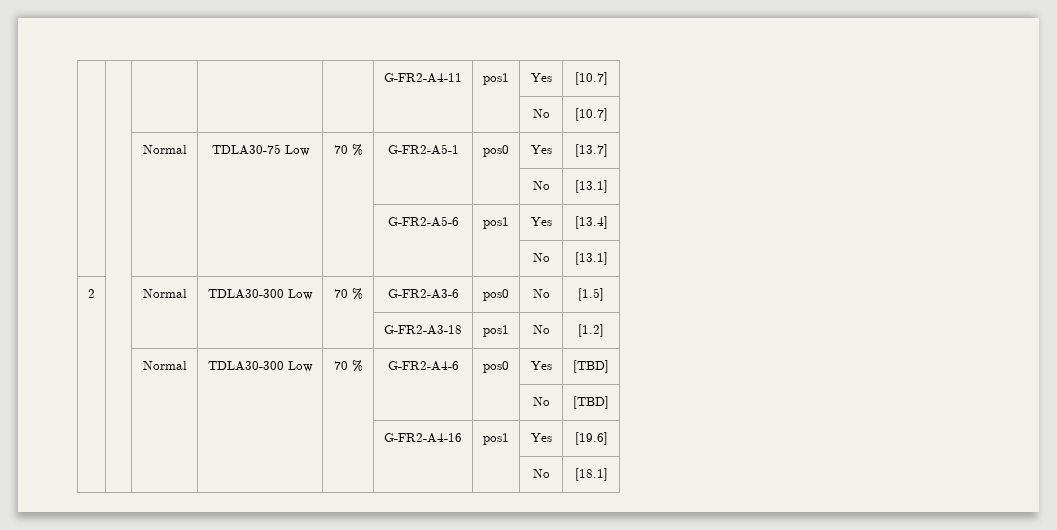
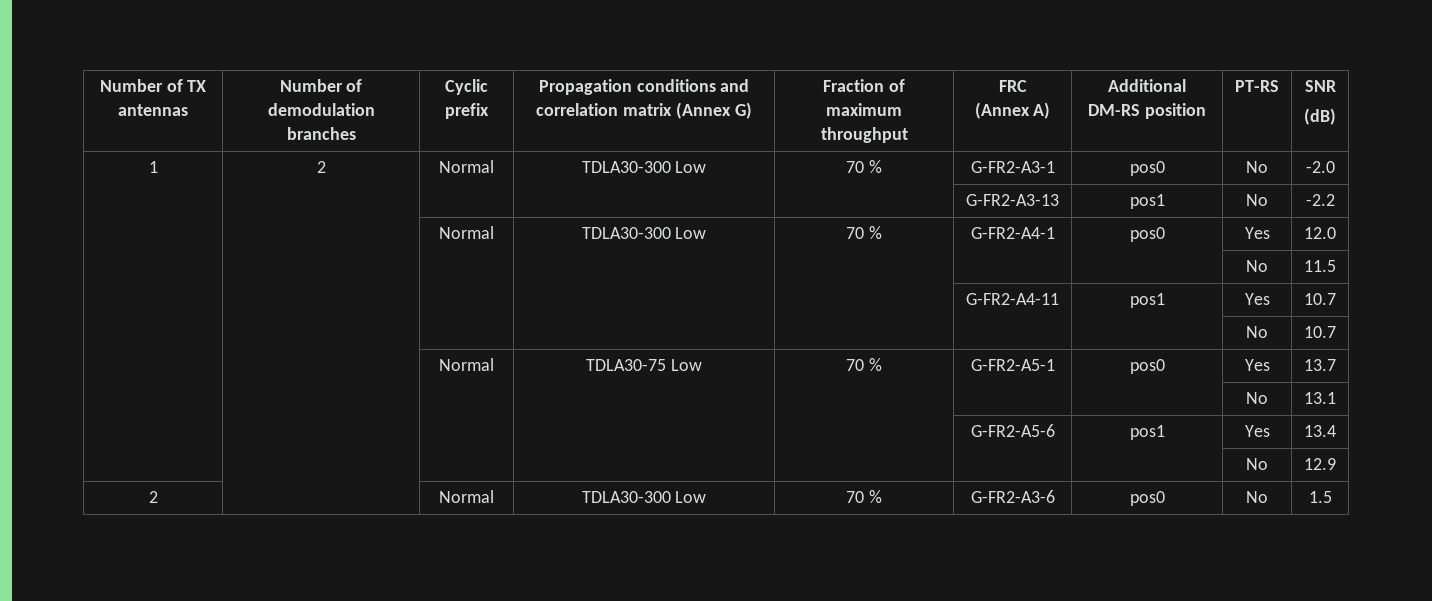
(384, 78) none -> [99,79,207,92] [118,104,188,116] [279,79,363,92] [267,103,375,116] [286,127,356,140] [445,79,488,95] [445,103,489,119] [538,79,750,95] [536,102,752,119] [823,79,905,92] [826,103,902,116] [820,127,908,143] [998,80,1027,92] [974,102,1051,119] [1108,79,1186,92] [1088,103,1206,119] [1235,80,1279,92] [1304,80,1336,92] [1304,108,1336,125] [148,161,158,173] [316,161,326,173] [439,160,494,173] [581,161,707,173] [846,160,882,173] [970,161,1055,173] [1129,161,1165,176] [1246,161,1268,173] [1305,161,1335,173] [966,194,1059,206] [1129,194,1165,209] [1246,194,1268,206] [1305,194,1335,206] [439,226,494,239] [581,227,707,239] [846,226,882,239] [970,227,1055,239] [1129,227,1165,242] [1244,227,1270,239] [1304,227,1336,239] [1246,260,1268,272] [1304,260,1336,272] Number of TX antennas | Number of demodulation branches | Cyclic prefix | Propagation conditions and correlation matrix (Annex G) | Fraction of maximum throughput | FRC // (Annex A) | Additional DM-RS position | PT-RS | SNR // (dB) // 1 | 2 | Normal | TDLA30-300 Low | 70 % | G-FR2-A3-1 | pos0 | No | -2.0 // | | | | | G-FR2-A3-13 | pos1 | No | -2.2 // | | Normal | TDLA30-300 Low | 70 % | G-FR2-A4-1 | pos0 | Yes | 12.0 // | | | | | | | No | 11.5 //
[574,72,608,85] [532,109,550,118] [574,108,608,121] [10.7] // | | | | | | | No | [10.7] -> [1304,293,1336,305] [1246,326,1268,338] [1304,326,1336,338] 10.7 // | | | | | | | No | 10.7
[574,144,608,157] [532,181,550,190] [574,180,608,193] [13.7] // | | | | | | | No | [13.1] -> [1304,359,1336,371] [1246,392,1268,404] [1304,392,1336,404] 13.7 // | | | | | | | No | 13.1
[574,216,608,229] [532,253,550,262] [574,252,608,265] [13.4] // | | | | | | | No | [13.1] -> [1304,425,1336,437] [1246,458,1268,470] [1304,458,1336,470] 13.4 // | | | | | | | No | 12.9
[578,288,604,301] [384,325,462,335] [483,325,509,337] [532,325,550,334] [578,324,604,337] [142,361,187,370] [208,361,313,372] [333,360,363,372] [387,361,459,371] [483,361,509,373] [530,361,552,370] [573,360,609,373] [532,397,550,406] [573,396,609,409] [384,433,462,443] [483,433,509,445] [530,433,552,442] [574,432,608,445] [532,469,550,478] [574,468,608,481] [1.5] // | | | | | G-FR2-A3-18 | pos1 | No | [1.2] // | | Normal | TDLA30-300 Low | 70 % | G-FR2-A4-6 | pos0 | Yes | [TBD] // | | | | | | | No | [TBD] // | | | | | G-FR2-A4-16 | pos1 | Yes | [19.6] // | | | | | | | No | [18.1] -> [1308,491,1332,503] 1.5

